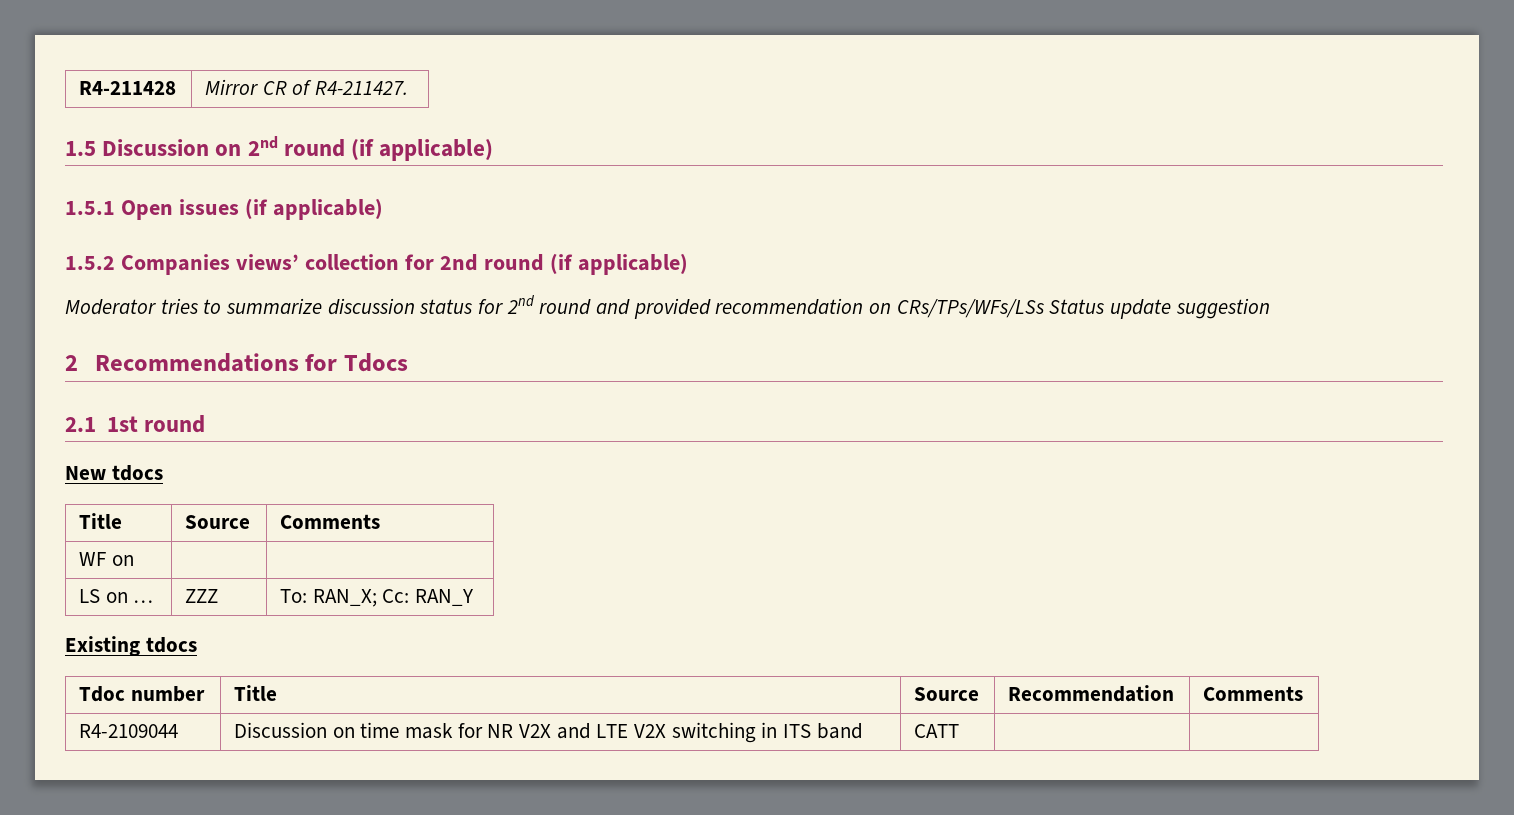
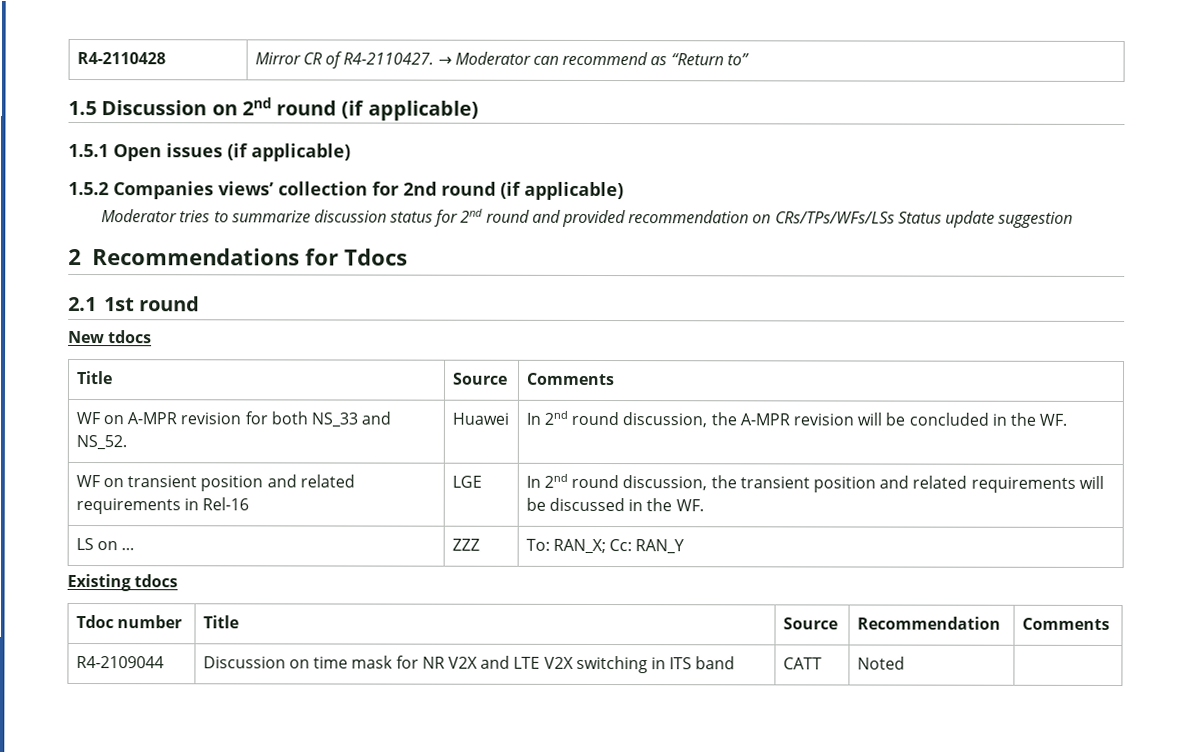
[79,81,177,95] R4-211428 -> [76,52,166,65] R4-2110428
[315,81,409,95] R4-211427. -> [343,51,749,66] R4-2110427. → Moderator can recommend as “Return to”
(134, 560) | | -> [127,411,392,428] [75,435,127,451] [451,412,509,425] [525,410,1068,428] [75,474,355,492] [75,497,250,515] [451,475,482,488] [525,473,1104,493] [525,497,704,512] A-MPR revision for both NS_33 and NS_52. | Huawei | In 2nd round discussion, the A-MPR revision will be concluded in the WF. // WF on transient position and related requirements in Rel-16 | LGE | In 2nd round discussion, the transient position and related requirements will be discussed in the WF.
(960, 731) none -> [856,656,905,670] Noted

